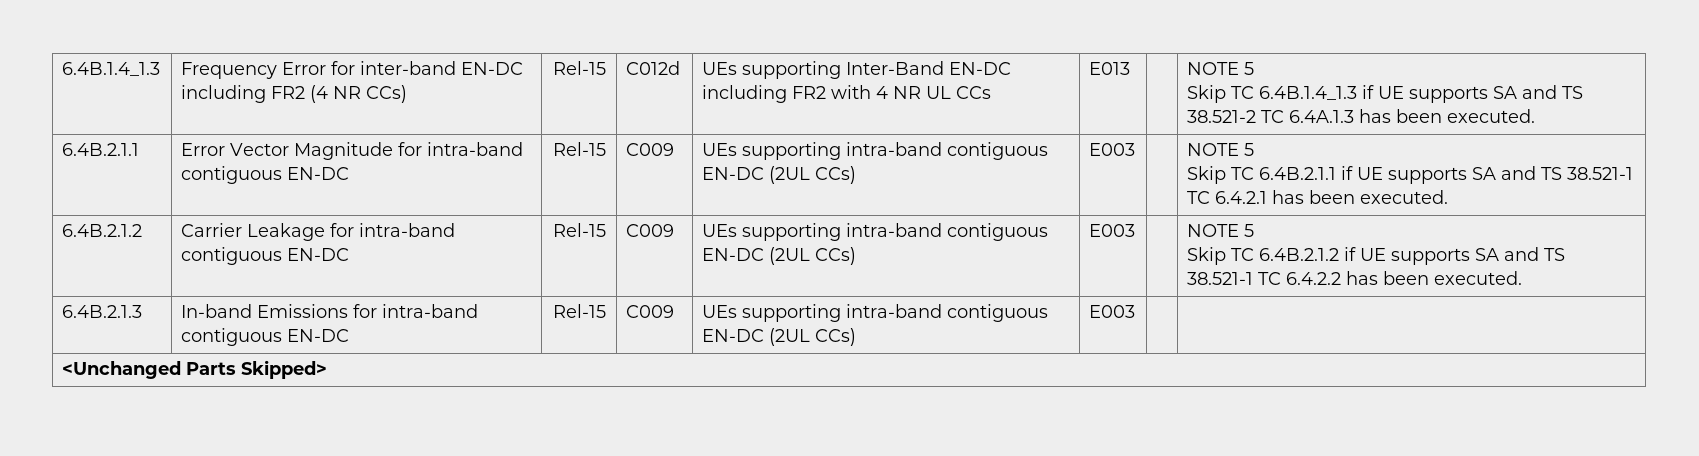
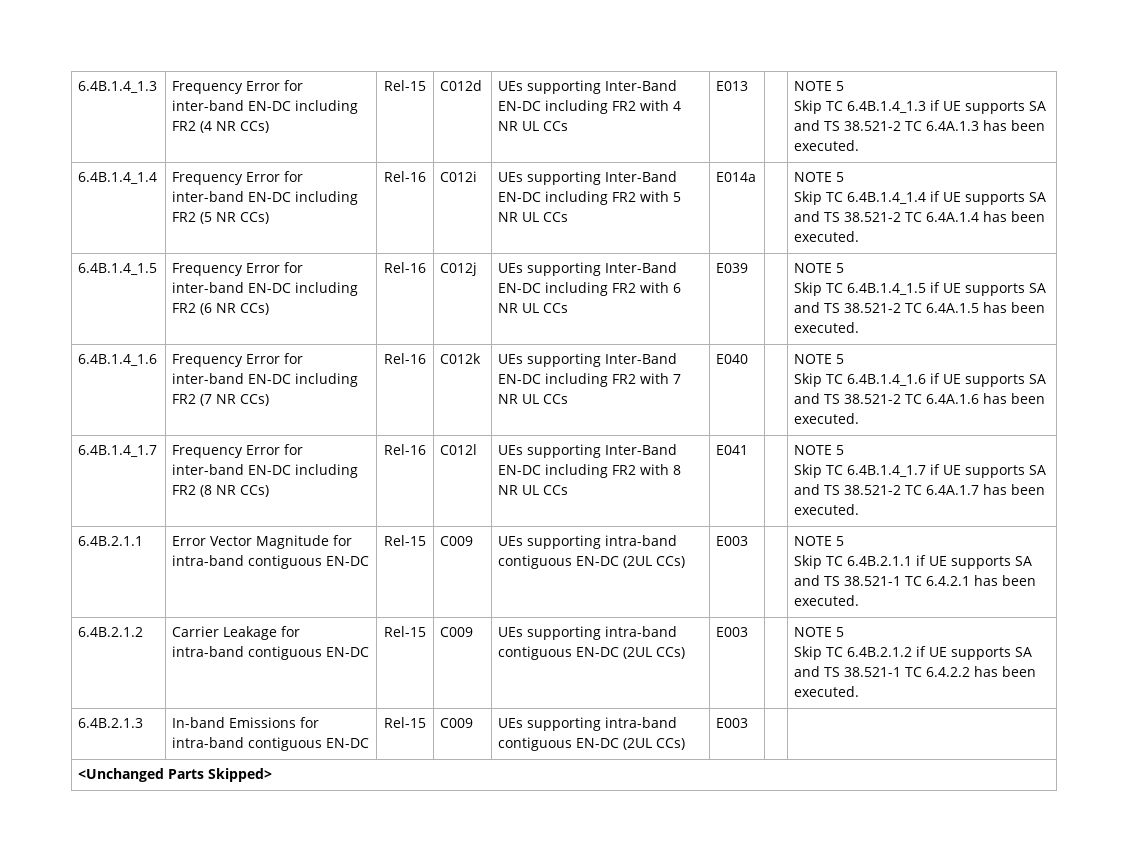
(1536, 116) none -> [78,172,158,184] [172,171,304,185] [172,191,359,205] [172,212,270,224] [384,171,426,182] [440,171,478,182] [498,171,678,185] [498,191,682,205] [498,212,569,222] [716,172,757,182] [794,172,845,182] [794,191,1047,205] [794,211,1046,222] [794,231,860,242] [78,263,158,275] [172,262,304,276] [172,282,359,296] [172,303,270,315] [384,262,426,273] [440,262,478,276] [498,262,678,276] [498,282,682,296] [498,303,569,313] [716,263,749,273] [794,263,845,273] [794,282,1047,296] [794,302,1046,313] [794,322,860,333] [78,354,158,366] [172,353,304,367] [172,373,359,387] [172,394,270,406] [384,353,426,364] [440,353,482,364] [498,353,678,367] [498,373,682,387] [498,394,569,404] [716,354,749,364] [794,354,845,364] [794,373,1047,387] [794,393,1046,404] [794,413,860,424] [78,445,158,457] [172,444,304,458] [172,464,359,478] [172,485,270,497] [384,444,426,455] [440,444,478,455] [498,444,678,458] [498,464,682,478] [498,485,569,495] [716,445,749,455] [794,445,845,455] [794,464,1047,478] [794,484,1046,495] [794,504,860,515] // 6.4B.1.4_1.4 | Frequency Error for inter-band EN-DC including FR2 (5 NR CCs) | Rel-16 | C012i | UEs supporting Inter-Band EN-DC including FR2 with 5 NR UL CCs | E014a | | NOTE 5 // Skip TC 6.4B.1.4_1.4 if UE supports SA and TS 38.521-2 TC 6.4A.1.4 has been executed. // 6.4B.1.4_1.5 | Frequency Error for inter-band EN-DC including FR2 (6 NR CCs) | Rel-16 | C012j | UEs supporting Inter-Band EN-DC including FR2 with 6 NR UL CCs | E039 | | NOTE 5 // Skip TC 6.4B.1.4_1.5 if UE supports SA and TS 38.521-2 TC 6.4A.1.5 has been executed. // 6.4B.1.4_1.6 | Frequency Error for inter-band EN-DC including FR2 (7 NR CCs) | Rel-16 | C012k | UEs supporting Inter-Band EN-DC including FR2 with 7 NR UL CCs | E040 | | NOTE 5 // Skip TC 6.4B.1.4_1.6 if UE supports SA and TS 38.521-2 TC 6.4A.1.6 has been executed. // 6.4B.1.4_1.7 | Frequency Error for inter-band EN-DC including FR2 (8 NR CCs) | Rel-16 | C012l | UEs supporting Inter-Band EN-DC including FR2 with 8 NR UL CCs | E041 | | NOTE 5 // Skip TC 6.4B.1.4_1.7 if UE supports SA and TS 38.521-2 TC 6.4A.1.7 has been executed.

